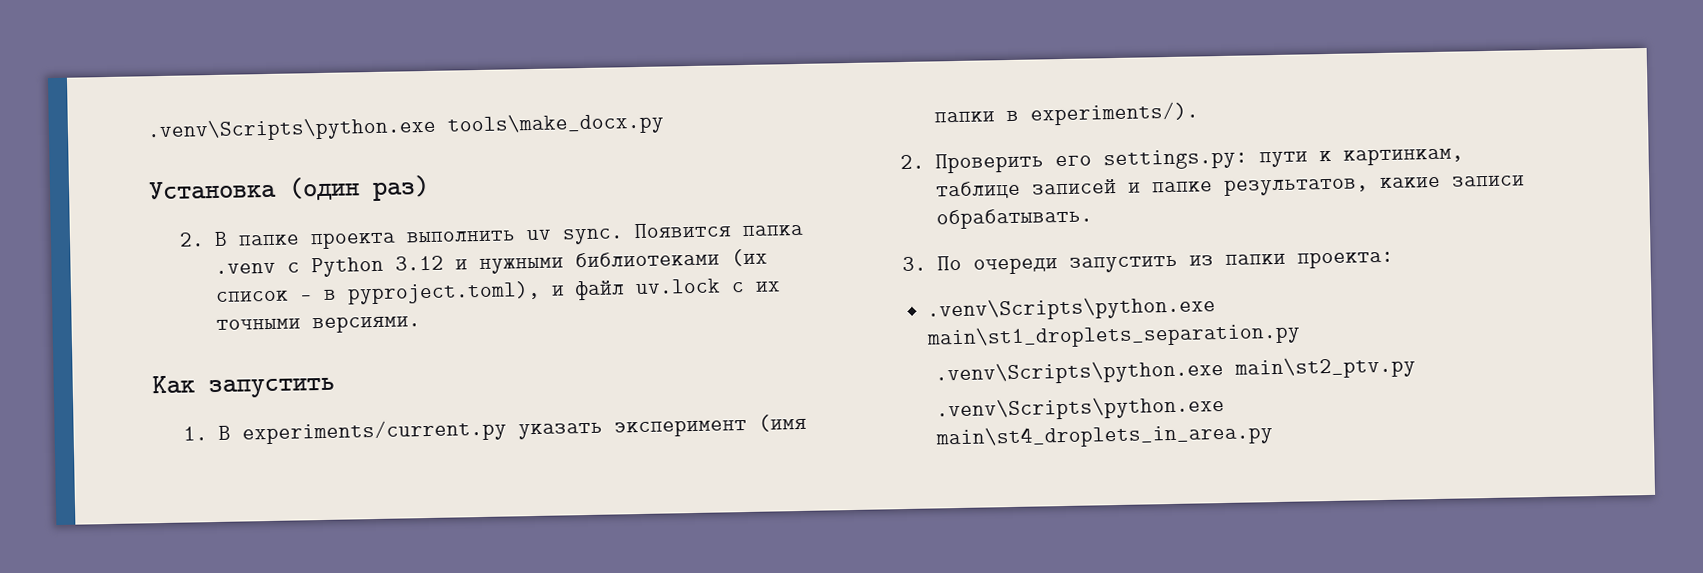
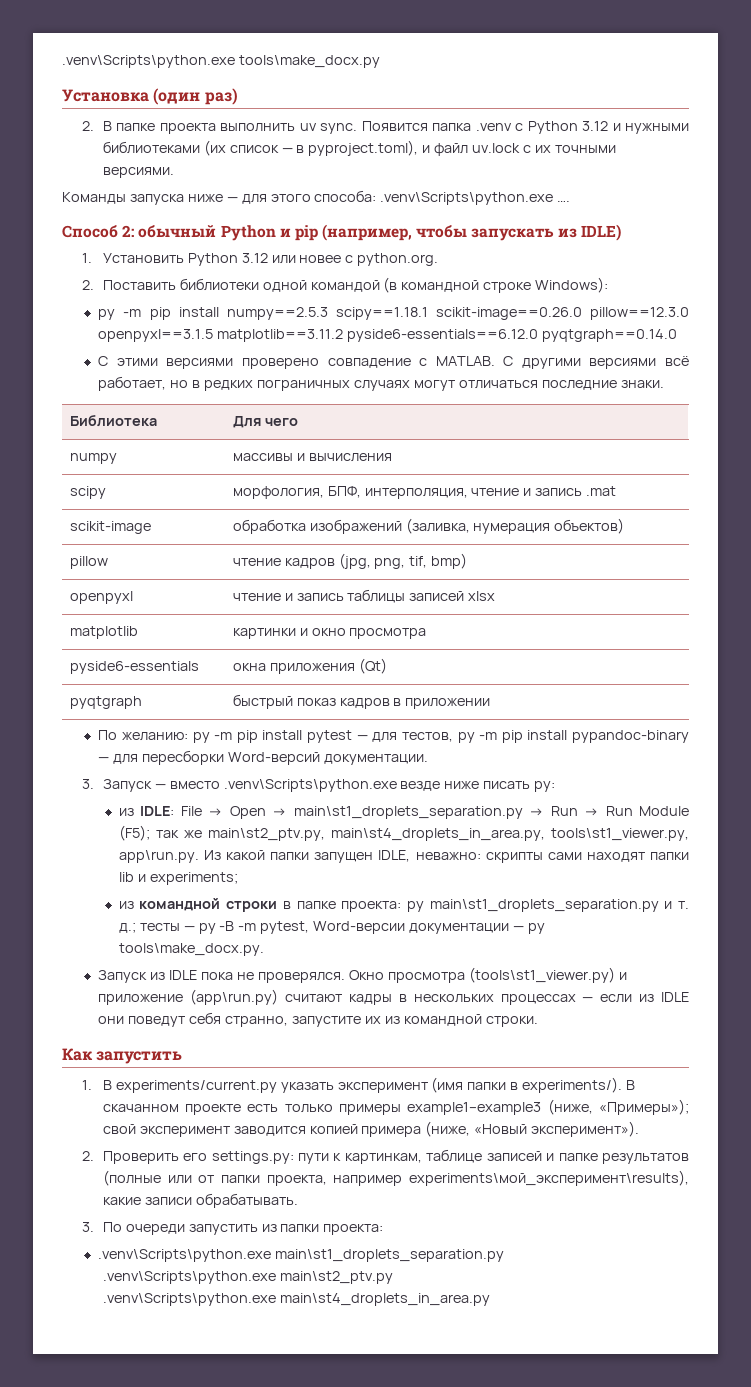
(422, 324) none -> [62,190,571,205] [62,224,621,241] [82,253,439,266] [82,277,609,293] [98,307,689,320] [98,329,678,342] [98,356,689,369] [98,376,664,391] [69,415,157,427] [232,416,298,428] [69,453,117,464] [232,453,392,462] [69,486,106,499] [232,486,617,499] [69,521,151,534] [232,518,625,534] [69,556,108,569] [232,553,468,569] [69,591,133,604] [232,589,496,603] [69,626,138,639] [232,628,427,639] [69,661,199,674] [232,658,387,674] [69,696,142,709] [232,694,491,709] [98,730,690,743] [98,750,429,765] [82,779,556,792] [118,806,690,819] [118,825,689,841] [118,850,690,863] [118,872,238,885] [118,898,690,912] [118,921,545,934] [118,943,264,956] [98,967,627,983] [98,989,690,1005] [98,1012,538,1027] // Команды запуска ниже — для этого способа: .venv\Scripts\python.exe …. // Способ 2: обычный Python и pip (например, чтобы запускать из IDLE) // 1. Установить Python 3.12 или новее с python.org. // 2. Поставить библиотеки одной командой (в командной строке Windows): // py -m pip install numpy==2.5.3 scipy==1.18.1 scikit-image==0.26.0 pillow==12.3.0 openpyxl==3.1.5 matplotlib==3.11.2 pyside6-essentials==6.12.0 pyqtgraph==0.14.0 // С этими версиями проверено совпадение с MATLAB. С другими версиями всё работает, но в редких пограничных случаях могут отличаться последние знаки. // Библиотека | Для чего // numpy | массивы и вычисления // scipy | морфология, БПФ, интерполяция, чтение и запись .mat // scikit-image | обработка изображений (заливка, нумерация объектов) // pillow | чтение кадров (jpg, png, tif, bmp) // openpyxl | чтение и запись таблицы записей xlsx // matplotlib | картинки и окно просмотра // pyside6-essentials | окна приложения (Qt) // pyqtgraph | быстрый показ кадров в приложении // По желанию: py -m pip install pytest — для тестов, py -m pip install pypandoc-binary — для пересборки Word-версий документации. // 3. Запуск — вместо .venv\Scripts\python.exe везде ниже писать py: // из IDLE: File → Open → main\st1_droplets_separation.py → Run → Run Module (F5); так же main\st2_ptv.py, main\st4_droplets_in_area.py, tools\st1_viewer.py, app\run.py. Из какой папки запущен IDLE, неважно: скрипты сами находят папки lib и experiments; // из командной строки в папке проекта: py main\st1_droplets_separation.py и т. д.; тесты — py -B -m pytest, Word-версии документации — py tools\make_docx.py. // Запуск из IDLE пока не проверялся. Окно просмотра (tools\st1_viewer.py) и приложение (app\run.py) считают кадры в нескольких процессах — если из IDLE они поведут себя странно, запустите их из командной строки.
(1200, 113) none -> [626,1080,636,1090] [102,1099,689,1115] [102,1121,640,1137] В скачанном проекте есть только примеры example1–example3 (ниже, «Примеры»); свой эксперимент заводится копией примера (ниже, «Новый эксперимент»).
[1224,177,1370,196] результатов, -> [601,1153,689,1164] [102,1170,689,1186] результатов (полные или от папки проекта, например experiments\мой_эксперимент\results),

